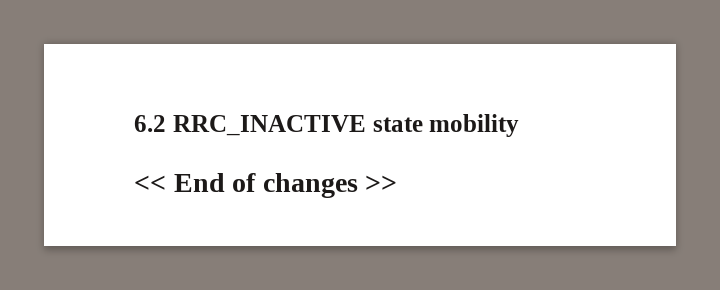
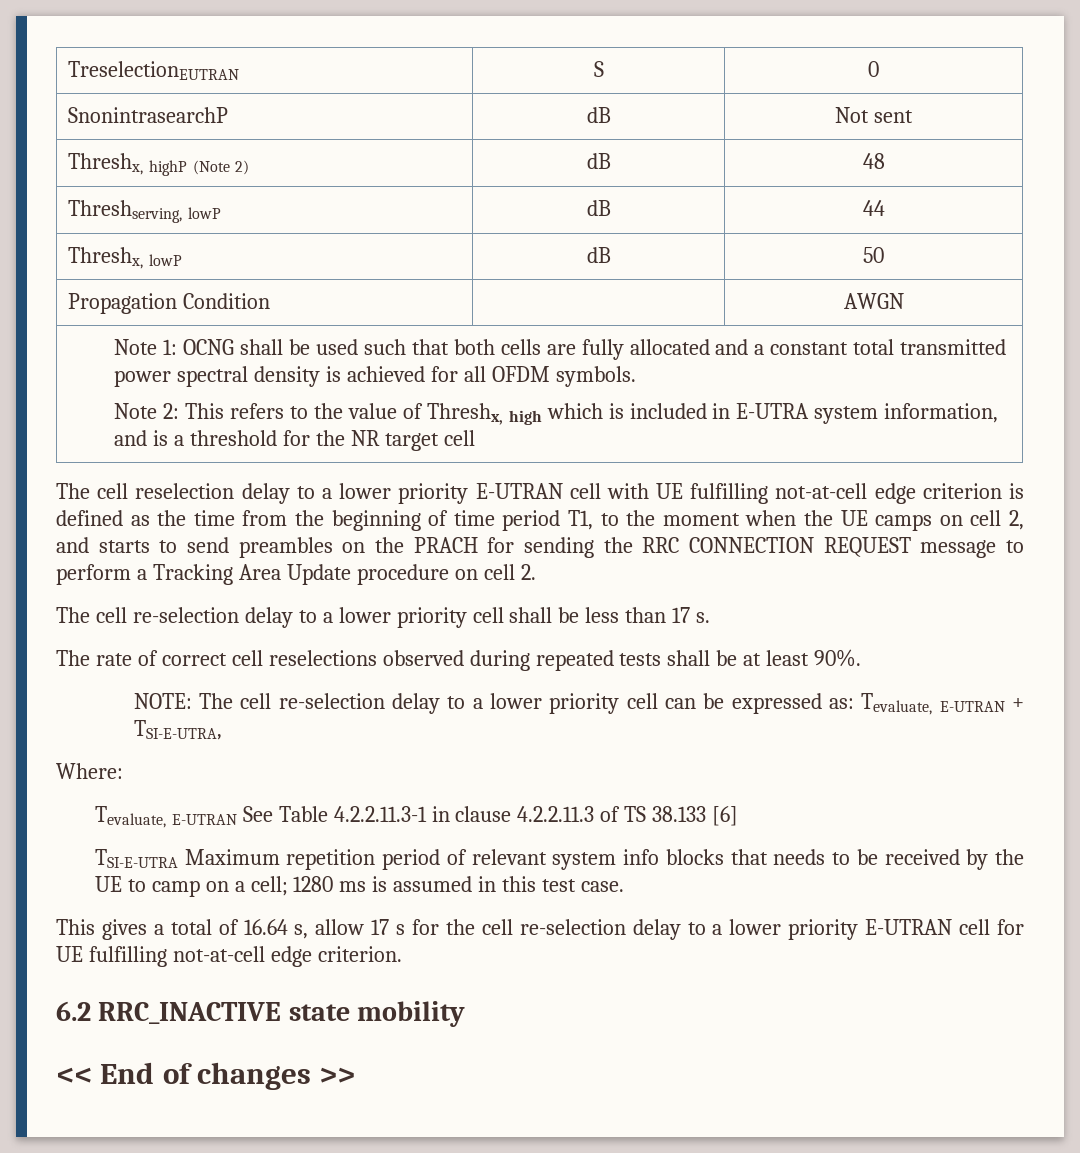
(134, 123) none -> [67,61,239,80] [593,61,604,77] [868,61,879,77] [67,107,228,123] [586,107,611,123] [835,107,913,123] [67,153,250,176] [586,153,611,169] [862,153,885,169] [67,200,221,223] [586,200,611,216] [862,200,885,216] [67,247,182,269] [586,247,611,263] [863,247,884,263] [67,293,270,314] [843,293,904,309] [114,339,1007,360] [114,366,636,387] [114,403,999,425] [114,430,475,451] [56,483,1024,504] [56,510,1025,531] [56,537,1024,558] [56,564,536,585] [56,607,711,628] [56,649,862,671] [133,693,1024,715] [133,720,222,740] [56,763,123,779] [94,806,739,828] [94,849,1024,870] [94,876,625,897] [56,919,1025,940] [56,946,402,967] TreselectionEUTRAN | S | 0 // SnonintrasearchP | dB | Not sent // Threshx, highP (Note 2) | dB | 48 // Threshserving, lowP | dB | 44 // Threshx, lowP | dB | 50 // Propagation Condition | | AWGN // Note 1: OCNG shall be used such that both cells are fully allocated and a constant total transmitted power spectral density is achieved for all OFDM symbols. // Note 2: This refers to the value of Threshx, high which is included in E-UTRA system information, and is a threshold for the NR target cell // The cell reselection delay to a lower priority E-UTRAN cell with UE fulfilling not-at-cell edge criterion is defined as the time from the beginning of time period T1, to the moment when the UE camps on cell 2, and starts to send preambles on the PRACH for sending the RRC CONNECTION REQUEST message to perform a Tracking Area Update procedure on cell 2. // The cell re-selection delay to a lower priority cell shall be less than 17 s. // The rate of correct cell reselections observed during repeated tests shall be at least 90%. // NOTE: The cell re-selection delay to a lower priority cell can be expressed as: Tevaluate, E-UTRAN + TSI-E-UTRA, // Where: // Tevaluate, E-UTRAN See Table 4.2.2.11.3-1 in clause 4.2.2.11.3 of TS 38.133 [6] // TSI-E-UTRA Maximum repetition period of relevant system info blocks that needs to be received by the UE to camp on a cell; 1280 ms is assumed in this test case. // This gives a total of 16.64 s, allow 17 s for the cell re-selection delay to a lower priority E-UTRAN cell for UE fulfilling not-at-cell edge criterion. //

